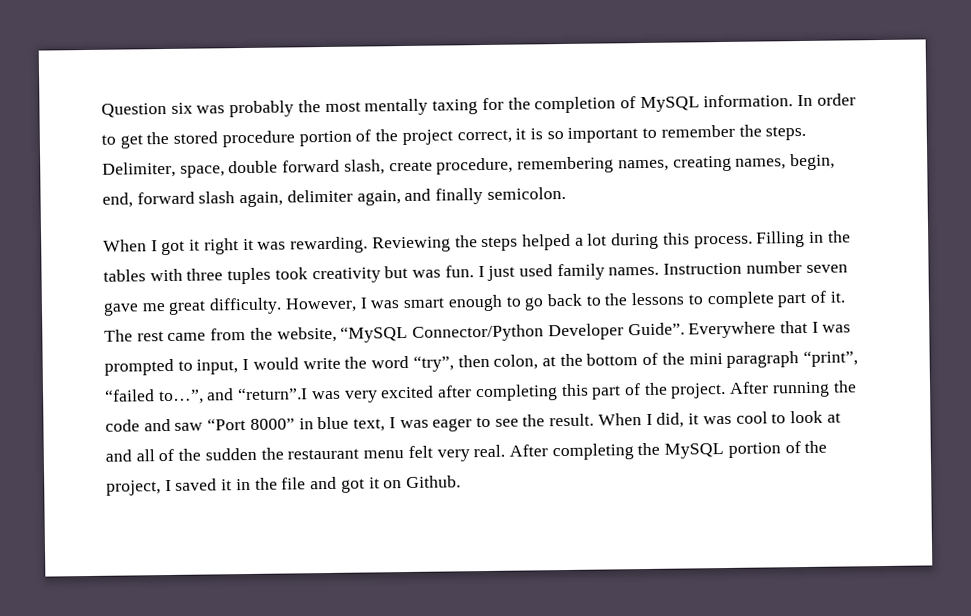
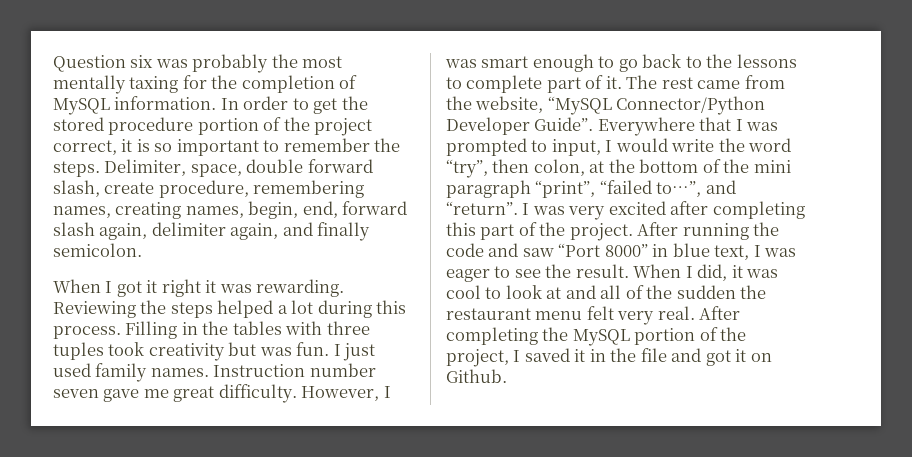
[237,387,309,401] “return”.I -> [446,201,530,215] “return”. I

